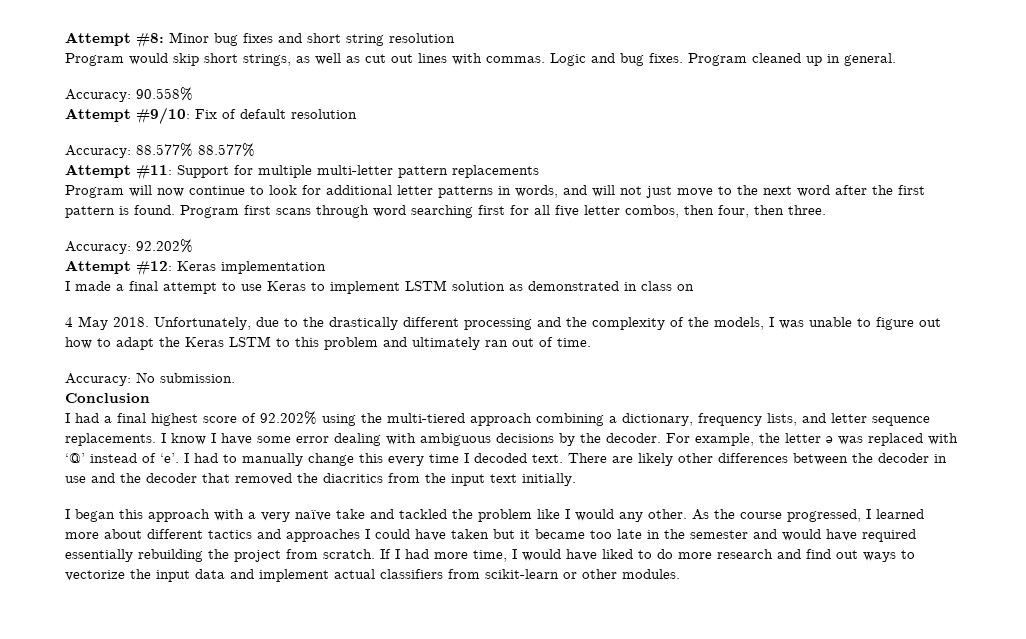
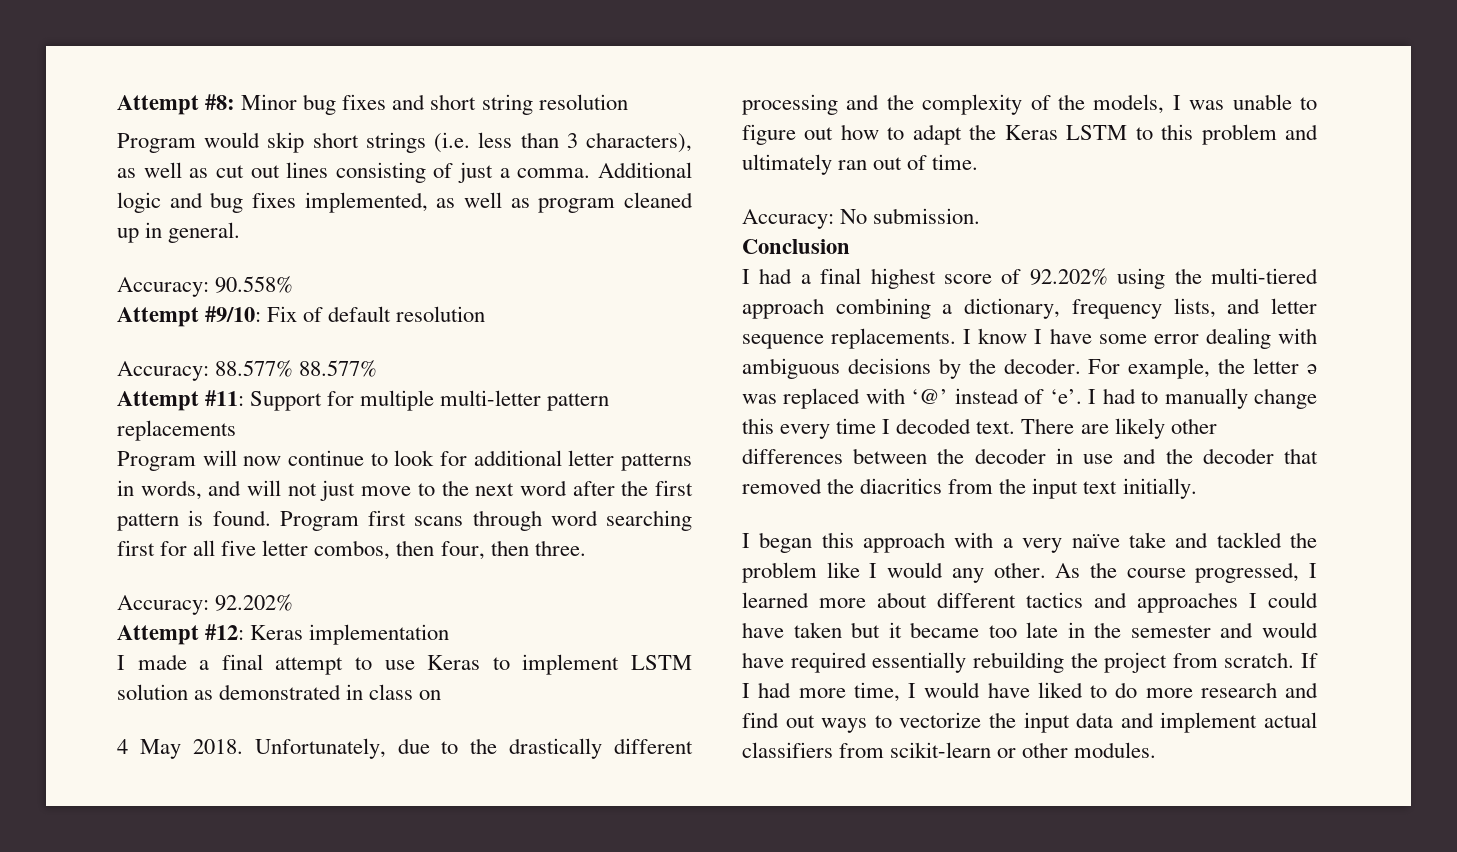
[243,54,291,66] strings, -> [365,132,692,153] strings (i.e. less than 3 characters),
[452,53,747,66] with commas. Logic and bug fixes. Program -> [335,162,692,183] [117,192,616,213] consisting of just a comma. Additional logic and bug fixes implemented, as well as program

